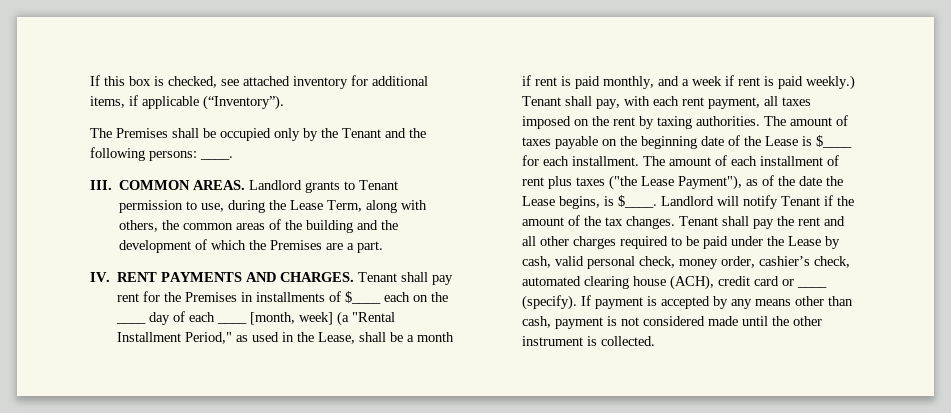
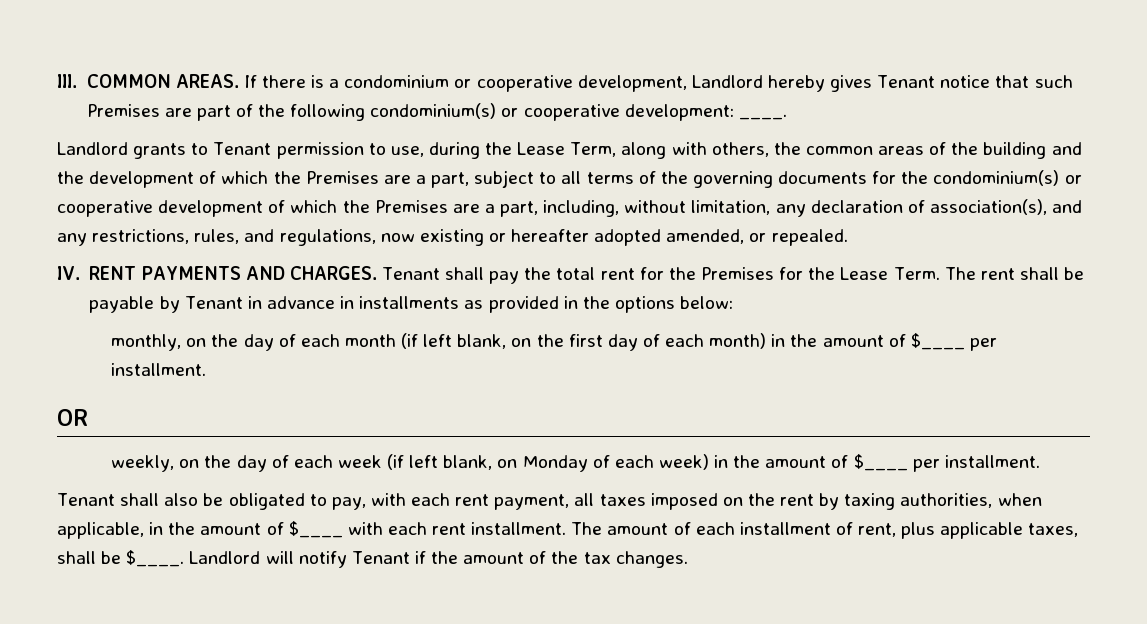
[90,75,428,89] [90,95,284,110] [90,128,426,141] [90,147,233,161] [90,180,246,190] If this box is checked, see attached inventory for additional items, if applicable (“Inventory”). // The Premises shall be occupied only by the Tenant and the following persons: ____. // III. COMMON AREAS. -> [57,74,1073,92] [86,103,787,121] III. COMMON AREAS. If there is a condominium or cooperative development, Landlord hereby gives Tenant notice that such Premises are part of the following condominium(s) or cooperative development: ____. //
[357,241,384,253] part. -> [431,170,1082,188] [57,199,1083,217] [57,229,848,246] part, subject to all terms of the governing documents for the condominium(s) or cooperative development of which the Premises are a part, including, without limitation, any declaration of association(s), and any restrictions, rules, and regulations, now existing or hereafter adopted amended, or repealed.
(454, 280) none -> [524,267,596,280] the total
[241,291,449,304] [116,311,216,325] [217,311,396,326] [117,332,455,344] [522,75,856,90] [522,96,593,106] in installments of $____ each on the ____ day of each ____ [month, week] (a "Rental Installment Period," as used in the Lease, shall be a month if rent is paid monthly, and a week if rent is paid weekly.) Tenant shall -> [779,267,1085,280] [89,296,734,313] [111,333,997,351] [111,363,207,376] [57,409,88,426] [111,454,1040,472] [57,493,327,510] for the Lease Term. The rent shall be payable by Tenant in advance in installments as provided in the options below: // monthly, on the day of each month (if left blank, on the first day of each month) in the amount of $____ per installment. // OR // weekly, on the day of each week (if left blank, on Monday of each week) in the amount of $____ per installment. // Tenant shall also be obligated to
[696,115,849,126] [522,135,853,149] [522,155,570,166] authorities. The amount of taxes payable on the beginning date of the Lease is $____ for each -> [900,493,1042,508] [57,521,467,539] authorities, when applicable, in the amount of $____ with each rent
[522,175,844,190] [522,196,615,209] rent plus taxes ("the Lease Payment"), as of the date the Lease begins, is -> [858,522,1079,539] [57,551,122,564] rent, plus applicable taxes, shall be
[679,216,846,229] [522,236,841,249] [522,256,851,269] [522,275,795,290] [797,286,828,288] [522,295,854,310] [522,316,823,329] [522,336,656,346] Tenant shall pay the rent and all other charges required to be paid under the Lease by cash, valid personal check, money order, cashier’s check, automated clearing house (ACH), credit card or ____ (specify). If payment is accepted by any means other than cash, payment is not considered made until the other instrument is collected. -> (688, 559) none

